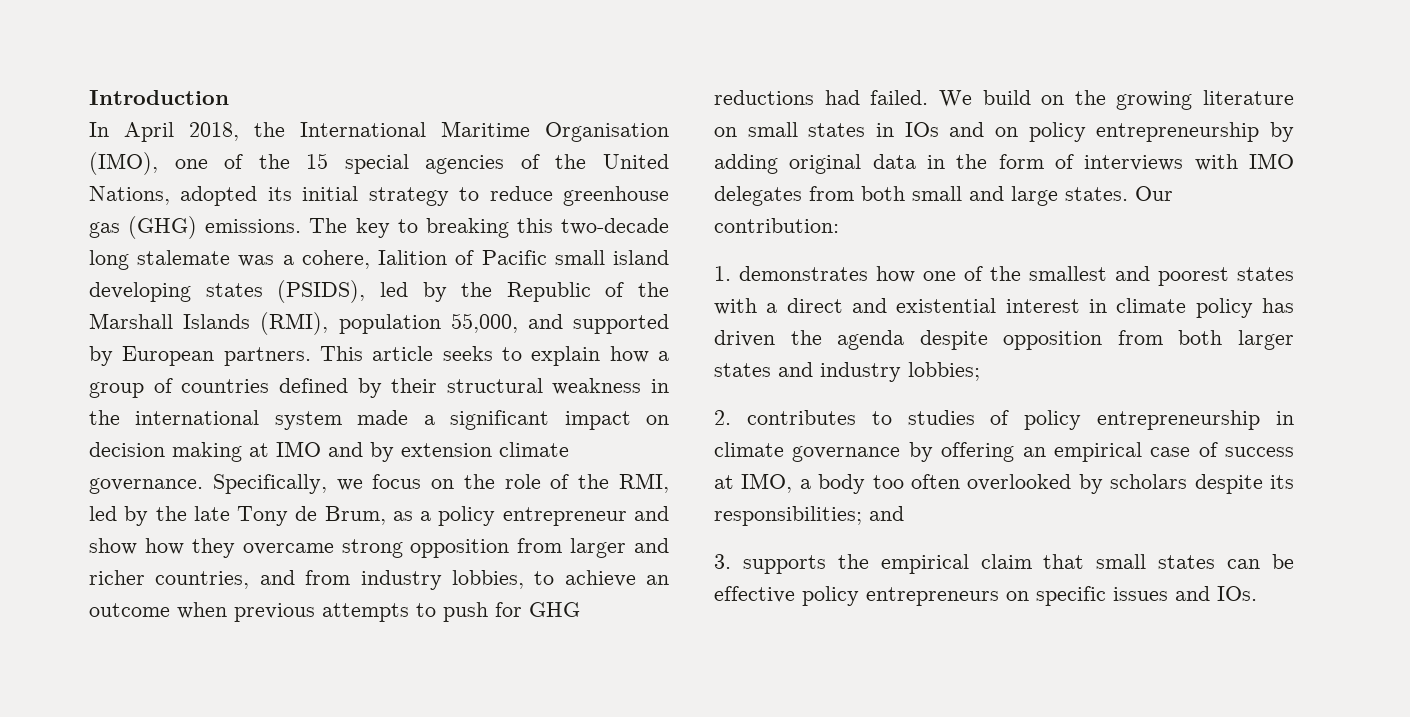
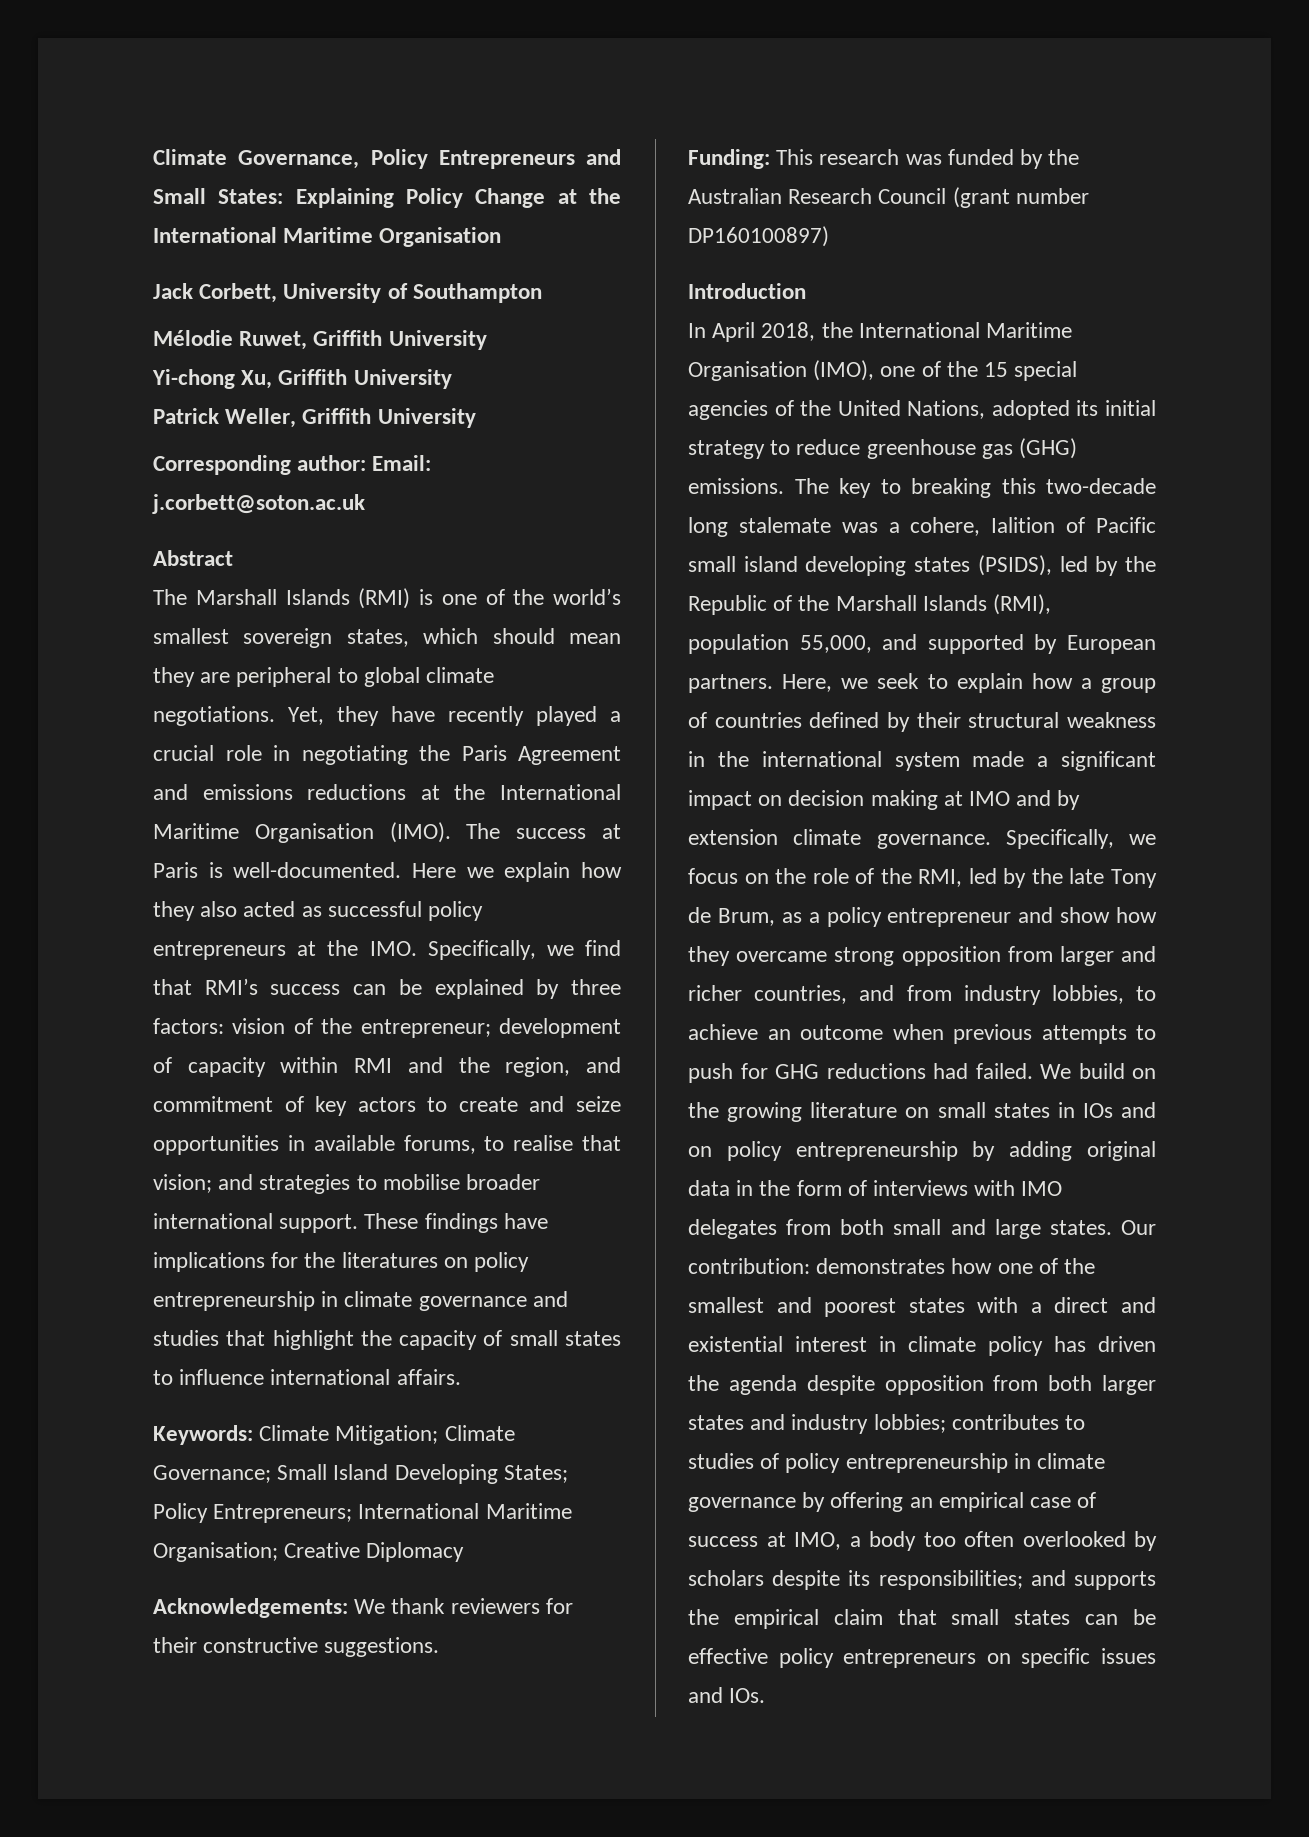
(89, 97) none -> [153,149,621,169] [153,188,621,208] [153,227,502,247] [153,283,542,303] [153,330,487,350] [152,369,452,389] [153,408,476,428] [153,455,432,475] [152,494,365,514] [153,550,233,566] [153,588,621,609] [153,628,621,648] [153,667,495,687] [153,706,621,726] [153,745,621,765] [153,784,621,800] [153,822,621,843] [153,862,622,882] [153,901,484,921] [153,940,621,960] [153,978,621,999] [153,1018,621,1038] [153,1057,621,1077] [153,1096,621,1116] [153,1135,621,1155] [153,1174,541,1194] [153,1213,548,1233] [153,1252,530,1272] [153,1291,568,1311] [153,1330,621,1350] [153,1369,461,1385] [153,1425,515,1445] [153,1464,568,1484] [153,1503,572,1523] [153,1542,465,1562] [153,1598,573,1618] [153,1637,440,1657] [688,149,1080,169] [688,187,1089,208] [688,226,829,247] Climate Governance, Policy Entrepreneurs and Small States: Explaining Policy Change at the International Maritime Organisation // Jack Corbett, University of Southampton // Mélodie Ruwet, Griffith University // Yi-chong Xu, Griffith University // Patrick Weller, Griffith University // Corresponding author: Email: j.corbett@soton.ac.uk // Abstract // The Marshall Islands (RMI) is one of the world’s smallest sovereign states, which should mean they are peripheral to global climate negotiations. Yet, they have recently played a crucial role in negotiating the Paris Agreement and emissions reductions at the International Maritime Organisation (IMO). The success at Paris is well-documented. Here we explain how they also acted as successful policy entrepreneurs at the IMO. Specifically, we find that RMI’s success can be explained by three factors: vision of the entrepreneur; development of capacity within RMI and the region, and commitment of key actors to create and seize opportunities in available forums, to realise that vision; and strategies to mobilise broader international support. These findings have implications for the literatures on policy entrepreneurship in climate governance and studies that highlight the capacity of small states to influence international affairs. // Keywords: Climate Mitigation; Climate Governance; Small Island Developing States; Policy Entrepreneurs; International Maritime Organisation; Creative Diplomacy // Acknowledgements: We thank reviewers for their constructive suggestions. // Funding: This research was funded by the Australian Research Council (grant number DP160100897) //
[320,346,493,361] This article seeks -> [782,673,920,692] Here, we seek
[714,266,731,281] // 1. -> (810, 1266) none
[714,410,731,425] // 2. -> (946, 1423) none
[714,554,731,569] // 3. -> (1066, 1578) none

